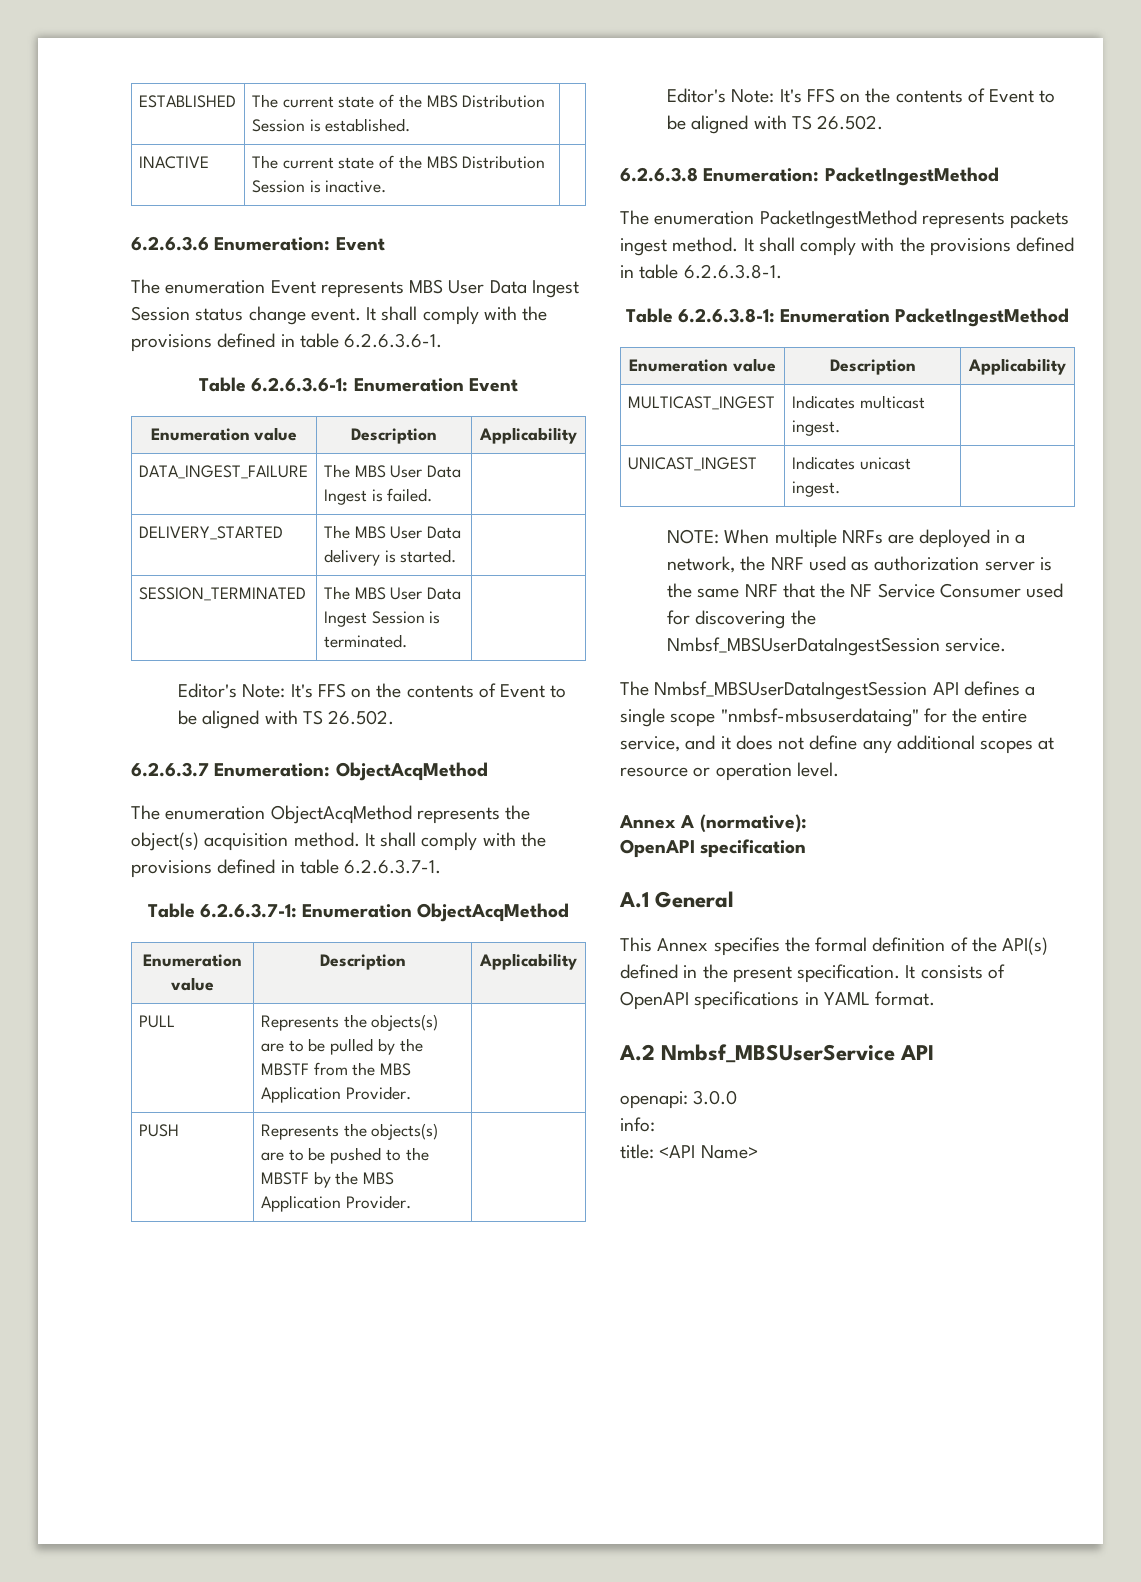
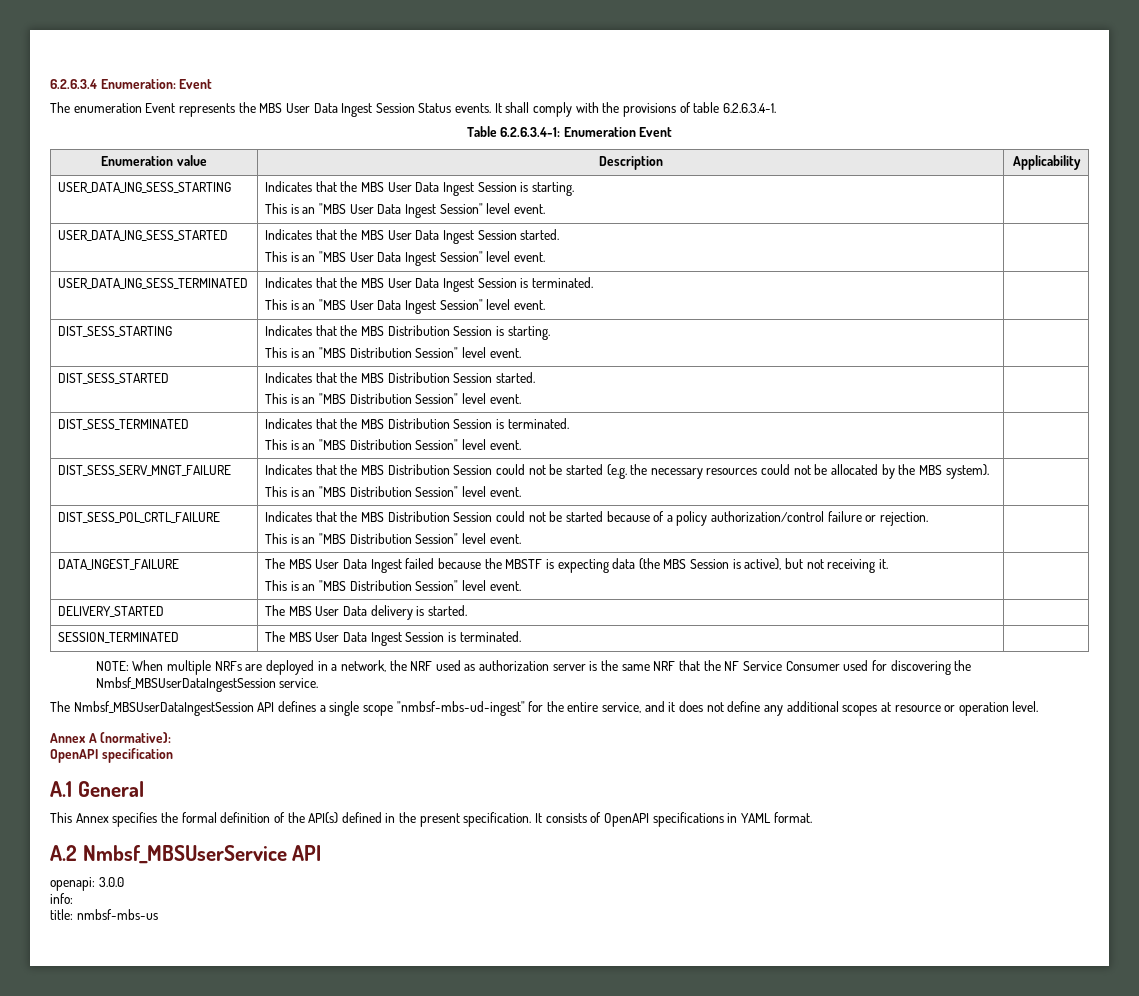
[138,95,236,108] [251,94,546,108] [251,118,411,132] [138,156,209,169] [251,155,546,169] [251,180,387,193] [131,236,209,251] ESTABLISHED | The current state of the MBS Distribution Session is established. | // INACTIVE | The current state of the MBS Distribution Session is inactive. | // 6.2.6.3.6 -> [50,79,97,89] 6.2.6.3.4
[409,279,579,298] [131,306,548,325] [131,333,443,352] [199,377,349,392] MBS User Data Ingest Session status change event. It shall comply with the provisions defined in table 6.2.6.3.6-1. // Table 6.2.6.3.6-1: -> [238,102,776,117] [466,126,561,137] the MBS User Data Ingest Session Status events. It shall comply with the provisions of table 6.2.6.3.4-1. // Table 6.2.6.3.4-1:
(577, 435) none -> [58,182,232,193] [265,181,574,196] [265,203,545,218] [58,230,229,241] [265,229,560,244] [265,251,545,266] [58,278,249,289] [265,277,593,292] [265,299,545,314] [58,326,173,337] [265,325,550,340] [265,347,521,358] [58,373,170,384] [265,372,535,383] [265,393,521,404] [58,419,190,430] [265,418,569,429] [265,439,521,450] [58,465,232,476] [265,464,989,479] [265,486,521,497] [58,512,221,523] [265,511,929,526] [265,533,521,544] // USER_DATA_ING_SESS_STARTING | Indicates that the MBS User Data Ingest Session is starting. // This is an "MBS User Data Ingest Session" level event. | // USER_DATA_ING_SESS_STARTED | Indicates that the MBS User Data Ingest Session started. // This is an "MBS User Data Ingest Session" level event. | // USER_DATA_ING_SESS_TERMINATED | Indicates that the MBS User Data Ingest Session is terminated. // This is an "MBS User Data Ingest Session" level event. | // DIST_SESS_STARTING | Indicates that the MBS Distribution Session is starting. // This is an "MBS Distribution Session" level event. | // DIST_SESS_STARTED | Indicates that the MBS Distribution Session started. // This is an "MBS Distribution Session" level event. | // DIST_SESS_TERMINATED | Indicates that the MBS Distribution Session is terminated. // This is an "MBS Distribution Session" level event. | // DIST_SESS_SERV_MNGT_FAILURE | Indicates that the MBS Distribution Session could not be started (e.g. the necessary resources could not be allocated by the MBS system). // This is an "MBS Distribution Session" level event. | // DIST_SESS_POL_CRTL_FAILURE | Indicates that the MBS Distribution Session could not be started because of a policy authorization/control failure or rejection. // This is an "MBS Distribution Session" level event. |
[371,488,433,502] is failed. -> [405,558,889,573] [265,580,521,591] failed because the MBSTF is expecting data (the MBS Session is active), but not receiving it. // This is an "MBS Distribution Session" level event.
[178,683,567,698] [178,710,395,729] [131,762,488,781] [131,805,531,824] [131,832,546,851] [131,859,442,878] [147,903,570,922] [143,954,242,967] [171,977,214,991] [319,954,406,970] [479,953,577,970] [138,1015,175,1028] [260,1014,439,1031] [260,1038,423,1055] [260,1062,412,1076] [260,1086,411,1103] [138,1124,179,1137] [260,1123,439,1140] [260,1147,429,1164] [260,1171,395,1188] [260,1195,411,1212] [667,88,1056,103] [667,115,884,134] [620,167,999,186] [620,210,1070,229] [620,237,1075,256] [620,264,782,279] [625,308,1070,327] [629,358,776,372] [829,359,916,375] [968,358,1066,375] [627,396,775,410] [791,395,925,409] [791,420,840,436] [627,457,757,471] [791,456,911,470] [791,481,840,497] // Editor's Note: It's FFS on the contents of Event to be aligned with TS 26.502. // 6.2.6.3.7 Enumeration: ObjectAcqMethod // The enumeration ObjectAcqMethod represents the object(s) acquisition method. It shall comply with the provisions defined in table 6.2.6.3.7-1. // Table 6.2.6.3.7-1: Enumeration ObjectAcqMethod // Enumeration value | Description | Applicability // PULL | Represents the objects(s) are to be pulled by the MBSTF from the MBS Application Provider. | // PUSH | Represents the objects(s) are to be pushed to the MBSTF by the MBS Application Provider. | // Editor's Note: It's FFS on the contents of Event to be aligned with TS 26.502. // 6.2.6.3.8 Enumeration: PacketIngestMethod // The enumeration PacketIngestMethod represents packets ingest method. It shall comply with the provisions defined in table 6.2.6.3.8-1. // Table 6.2.6.3.8-1: Enumeration PacketIngestMethod // Enumeration value | Description | Applicability // MULTICAST_INGEST | Indicates multicast ingest. | // UNICAST_INGEST | Indicates unicast ingest. | -> (521, 636) none
[720,708,919,727] "nmbsf-mbsuserdataing" -> [396,701,525,716] "nmbsf-mbs-ud-ingest"
[659,1145,758,1159] <API Name> -> [76,909,158,920] nmbsf-mbs-us

